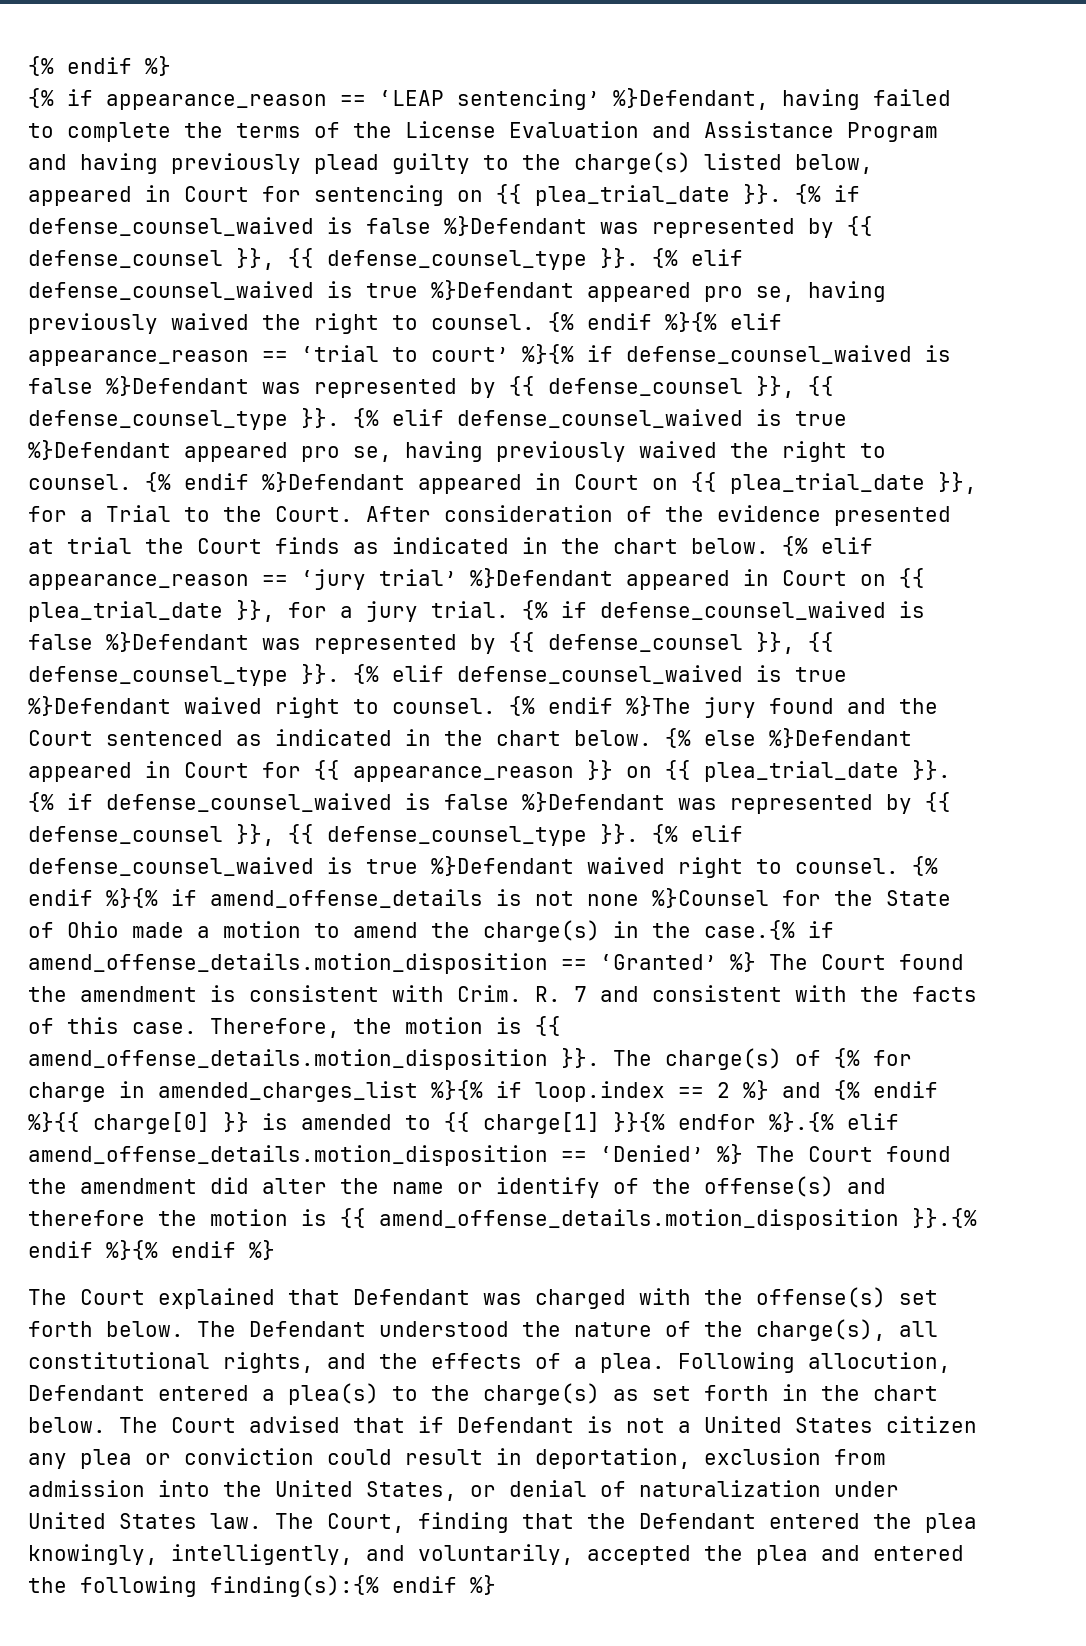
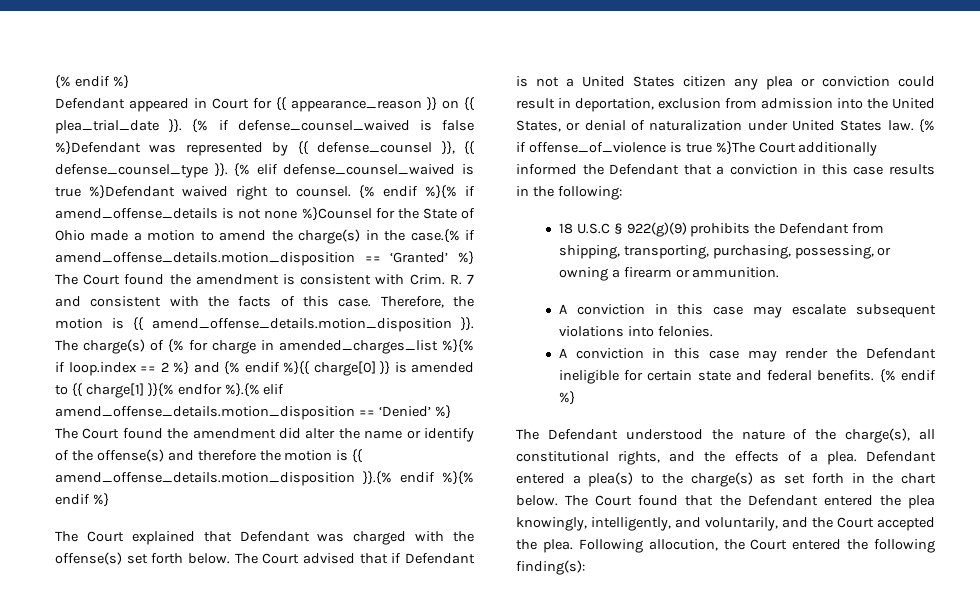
[28,56,171,76] [28,88,951,110] [28,121,938,142] [28,152,873,174] [28,184,860,206] [28,216,873,238] [28,248,743,270] [28,280,886,302] [28,312,782,334] [28,344,951,366] [28,376,834,398] [28,408,847,430] [28,440,886,462] [28,472,977,494] [28,505,951,526] [28,536,873,556] [28,568,925,590] [28,600,925,622] [28,632,834,654] [28,664,847,686] [28,696,938,718] [28,728,912,748] {% endif %} // {% if appearance_reason == ‘LEAP sentencing’ %}Defendant, having failed to complete the terms of the License Evaluation and Assistance Program and having previously plead guilty to the charge(s) listed below, appeared in Court for sentencing on {{ plea_trial_date }}. {% if defense_counsel_waived is false %}Defendant was represented by {{ defense_counsel }}, {{ defense_counsel_type }}. {% elif defense_counsel_waived is true %}Defendant appeared pro se, having previously waived the right to counsel. {% endif %}{% elif appearance_reason == ‘trial to court’ %}{% if defense_counsel_waived is false %}Defendant was represented by {{ defense_counsel }}, {{ defense_counsel_type }}. {% elif defense_counsel_waived is true %}Defendant appeared pro se, having previously waived the right to counsel. {% endif %}Defendant appeared in Court on {{ plea_trial_date }}, for a Trial to the Court. After consideration of the evidence presented at trial the Court finds as indicated in the chart below. {% elif appearance_reason == ‘jury trial’ %}Defendant appeared in Court on {{ plea_trial_date }}, for a jury trial. {% if defense_counsel_waived is false %}Defendant was represented by {{ defense_counsel }}, {{ defense_counsel_type }}. {% elif defense_counsel_waived is true %}Defendant waived right to counsel. {% endif %}The jury found and the Court sentenced as indicated in the chart below. {% else %}Defendant -> [55,75,129,89] [55,98,125,109] {% endif %} // Defendant
[249,1319,938,1341] [28,1352,951,1373] [28,1383,938,1405] [28,1417,158,1433] Defendant understood the nature of the charge(s), all constitutional rights, and the effects of a plea. Following allocution, Defendant entered a plea(s) to the charge(s) as set forth in the chart below. The -> (258, 558) none
[275,1512,509,1533] The Court, finding -> [918,119,935,133] [516,141,878,156] [516,164,935,175] [516,186,622,200] [558,222,885,237] [558,245,892,259] [558,267,780,281] [558,304,936,318] [558,326,713,337] [558,348,936,362] [558,369,936,384] [558,391,575,405] [516,428,935,443] [516,451,936,465] [516,472,937,487] [516,495,679,506] {% if offense_of_violence is true %}The Court additionally informed the Defendant that a conviction in this case results in the following: // 18 U.S.C § 922(g)(9) prohibits the Defendant from shipping, transporting, purchasing, possessing, or owning a firearm or ammunition. // A conviction in this case may escalate subsequent violations into felonies. // A conviction in this case may render the Defendant ineligible for certain state and federal benefits. {% endif %} // The Defendant understood the nature of the charge(s), all constitutional rights, and the effects of a plea. Defendant entered a plea(s) to the charge(s) as set forth in the chart below. The Court found
[587,1545,964,1565] [28,1575,496,1597] accepted the plea and entered the following finding(s):{% endif %} -> [782,517,935,531] [516,539,935,553] [516,560,585,575] and the Court accepted the plea. Following allocution, the Court entered the following finding(s):

